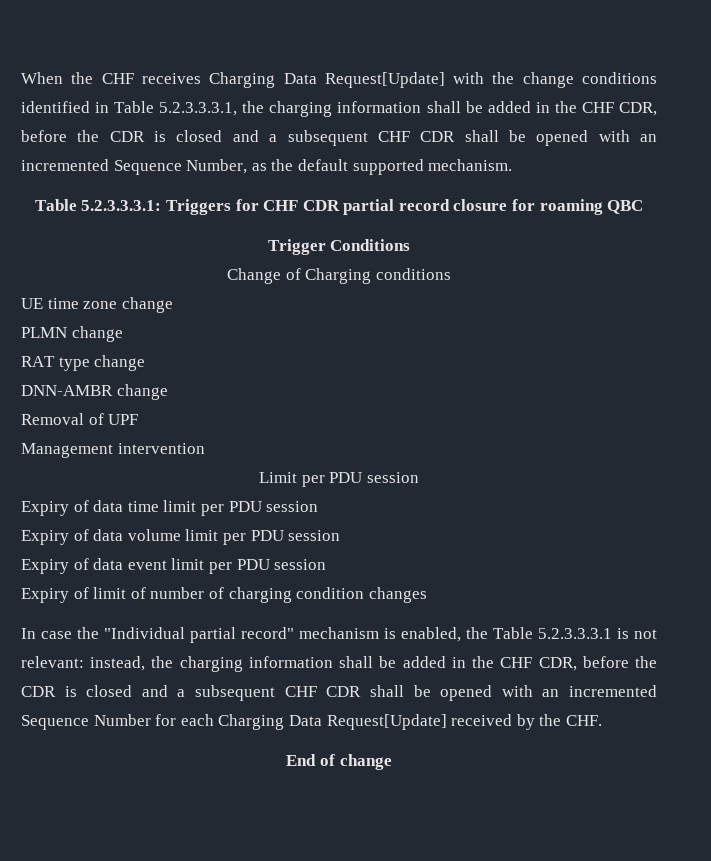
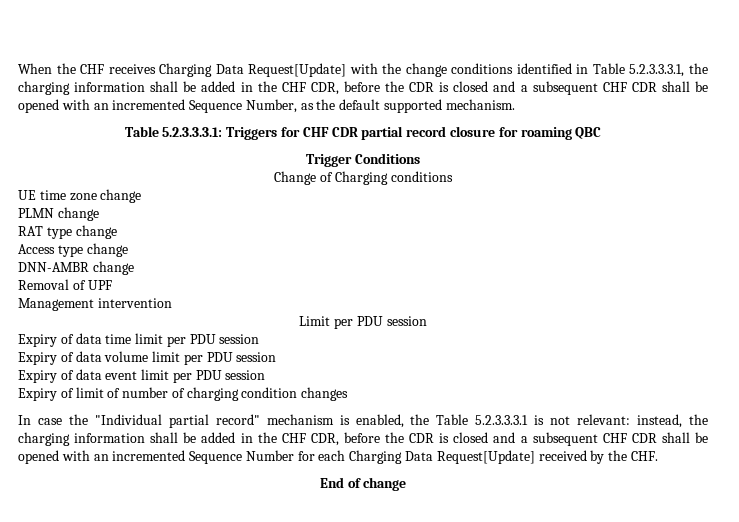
(146, 363) none -> [18,243,128,257] // Access type change

